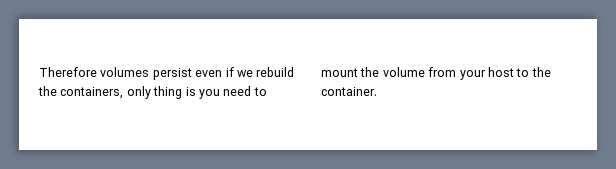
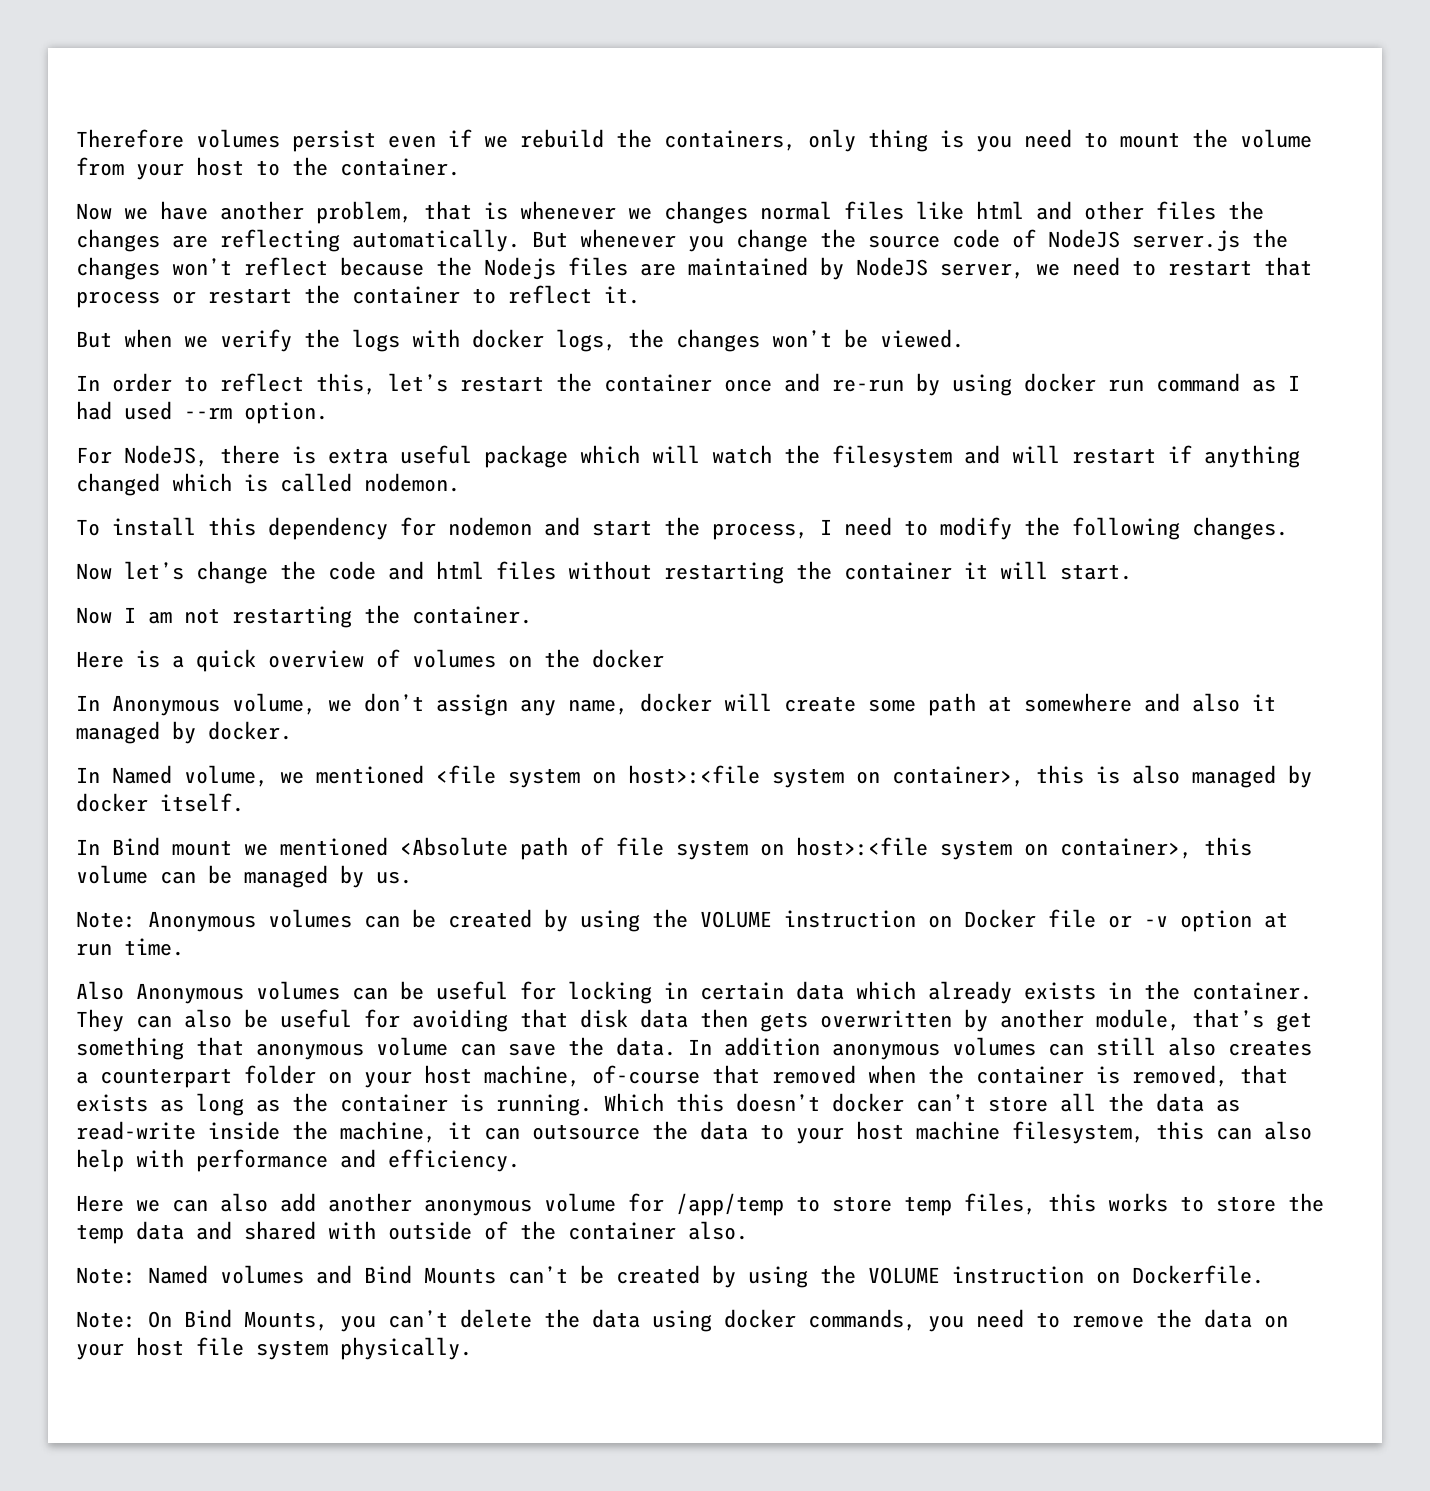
(377, 91) none -> [76,201,1264,224] [76,229,1288,252] [76,257,1312,280] [76,285,640,308] [76,329,964,352] [76,373,1300,396] [76,401,328,424] [76,445,1300,468] [76,473,460,496] [76,517,1288,540] [76,561,1132,584] [76,605,532,628] [76,649,664,672] [76,693,1276,716] [76,721,292,744] [76,765,1312,788] [76,793,244,812] [76,837,1252,860] [76,865,412,888] [76,909,1288,932] [76,938,184,956] [76,981,1312,1004] [76,1009,1312,1032] [76,1037,1312,1060] [76,1065,1288,1088] [76,1093,1240,1116] [76,1121,1312,1144] [76,1149,520,1172] [76,1193,1324,1216] [76,1221,748,1244] [76,1265,1264,1288] [76,1309,1288,1332] [76,1337,472,1360] // Now we have another problem, that is whenever we changes normal files like html and other files the changes are reflecting automatically. But whenever you change the source code of NodeJS server.js the changes won’t reflect because the Nodejs files are maintained by NodeJS server, we need to restart that process or restart the container to reflect it. // But when we verify the logs with docker logs, the changes won’t be viewed. // In order to reflect this, let’s restart the container once and re-run by using docker run command as I had used --rm option. // For NodeJS, there is extra useful package which will watch the filesystem and will restart if anything changed which is called nodemon. // To install this dependency for nodemon and start the process, I need to modify the following changes. // Now let’s change the code and html files without restarting the container it will start. // Now I am not restarting the container. // Here is a quick overview of volumes on the docker // In Anonymous volume, we don’t assign any name, docker will create some path at somewhere and also it managed by docker. // In Named volume, we mentioned <file system on host>:<file system on container>, this is also managed by docker itself. // In Bind mount we mentioned <Absolute path of file system on host>:<file system on container>, this volume can be managed by us. // Note: Anonymous volumes can be created by using the VOLUME instruction on Docker file or -v option at run time. // Also Anonymous volumes can be useful for locking in certain data which already exists in the container. They can also be useful for avoiding that disk data then gets overwritten by another module, that’s get something that anonymous volume can save the data. In addition anonymous volumes can still also creates a counterpart folder on your host machine, of-course that removed when the container is removed, that exists as long as the container is running. Which this doesn’t docker can’t store all the data as read-write inside the machine, it can outsource the data to your host machine filesystem, this can also help with performance and efficiency. // Here we can also add another anonymous volume for /app/temp to store temp files, this works to store the temp data and shared with outside of the container also. // Note: Named volumes and Bind Mounts can’t be created by using the VOLUME instruction on Dockerfile. // Note: On Bind Mounts, you can’t delete the data using docker commands, you need to remove the data on your host file system physically.

